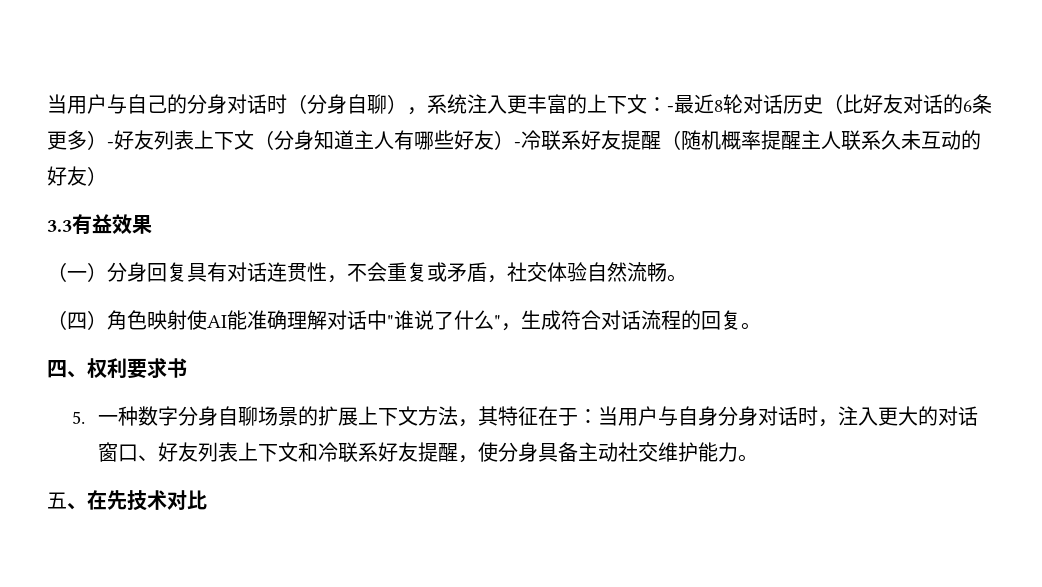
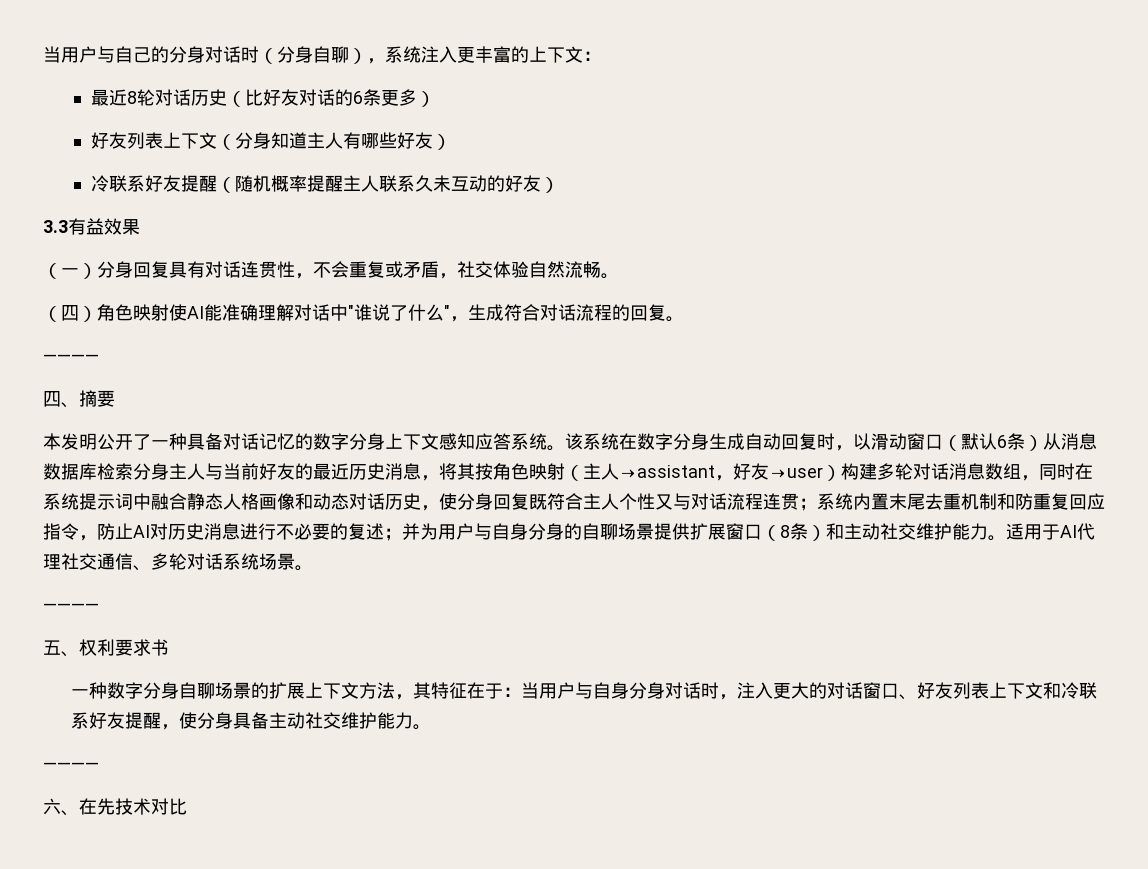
[667,106,674,112] - -> (601, 56) //
[107,142,114,148] - -> (435, 99) //
[514,142,521,148] - -> (451, 142) //
(761, 326) none -> [43,354,99,362] // ――――
(87, 374) none -> [79,390,115,407] [43,433,1097,451] [43,463,1093,481] [43,493,1105,511] [43,523,1095,541] [43,553,313,571] [43,603,99,611] [43,640,79,657] 摘要 // 本发明公开了一种具备对话记忆的数字分身上下文感知应答系统。该系统在数字分身生成自动回复时，以滑动窗口（默认6条）从消息数据库检索分身主人与当前好友的最近历史消息，将其按角色映射（主人→assistant，好友→user）构建多轮对话消息数组，同时在系统提示词中融合静态人格画像和动态对话历史，使分身回复既符合主人个性又与对话流程连贯；系统内置末尾去重机制和防重复回应指令，防止AI对历史消息进行不必要的复述；并为用户与自身分身的自聊场景提供扩展窗口（8条）和主动社交维护能力。适用于AI代理社交通信、多轮对话系统场景。 // ―――― // 五、
[72,411,86,424] 5. -> (169, 647) none
[47,492,67,509] 五 -> [43,762,99,770] [43,798,61,815] ―――― // 六

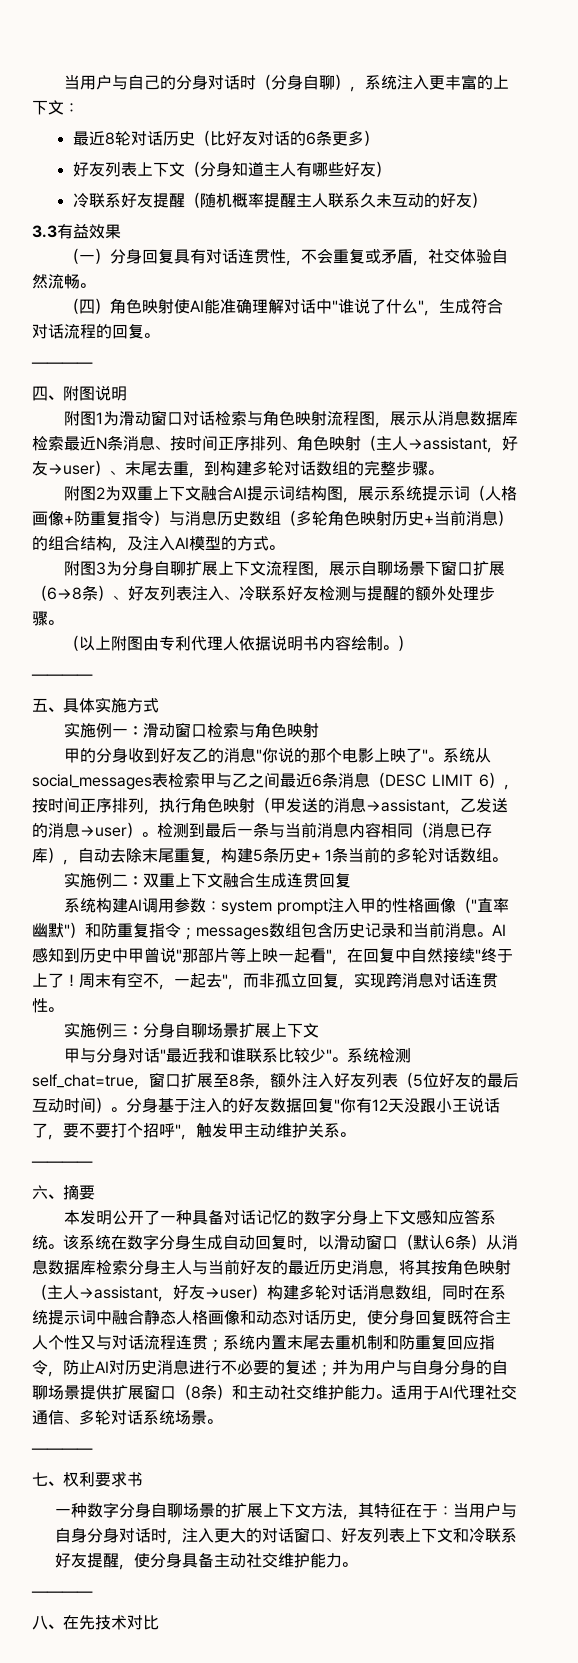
(79, 405) none -> [63,385,127,401] [64,410,519,428] [32,435,518,453] [32,460,443,478] [64,485,518,503] [32,510,513,526] [32,535,284,553] [64,560,506,578] [32,585,495,601] [32,611,63,626] [64,635,414,651] [31,674,93,680] [32,697,159,713] [64,722,320,738] [64,747,492,763] [32,772,519,790] [32,797,508,815] [32,822,492,838] [32,847,508,865] [64,872,352,888] [64,897,509,915] [32,922,506,940] [32,947,513,965] [32,972,498,990] [32,998,63,1013] [64,1022,320,1038] [64,1047,412,1063] [32,1072,519,1090] [32,1097,500,1113] [32,1123,355,1140] [31,1161,93,1167] [32,1185,63,1200] 附图说明 // 附图1为滑动窗口对话检索与角色映射流程图，展示从消息数据库检索最近N条消息、按时间正序排列、角色映射（主人→assistant，好友→user）、末尾去重，到构建多轮对话数组的完整步骤。 // 附图2为双重上下文融合AI提示词结构图，展示系统提示词（人格画像+防重复指令）与消息历史数组（多轮角色映射历史+当前消息）的组合结构，及注入AI模型的方式。 // 附图3为分身自聊扩展上下文流程图，展示自聊场景下窗口扩展（6→8条）、好友列表注入、冷联系好友检测与提醒的额外处理步骤。 // （以上附图由专利代理人依据说明书内容绘制。） // ―――― // 五、具体实施方式 // 实施例一：滑动窗口检索与角色映射 // 甲的分身收到好友乙的消息"你说的那个电影上映了"。系统从social_messages表检索甲与乙之间最近6条消息（DESC LIMIT 6），按时间正序排列，执行角色映射（甲发送的消息→assistant，乙发送的消息→user）。检测到最后一条与当前消息内容相同（消息已存库），自动去除末尾重复，构建5条历史+ 1条当前的多轮对话数组。 // 实施例二：双重上下文融合生成连贯回复 // 系统构建AI调用参数：system prompt注入甲的性格画像（"直率幽默"）和防重复指令；messages数组包含历史记录和当前消息。AI感知到历史中甲曾说"那部片等上映一起看"，在回复中自然接续"终于上了！周末有空不，一起去"，而非孤立回复，实现跨消息对话连贯性。 // 实施例三：分身自聊场景扩展上下文 // 甲与分身对话"最近我和谁联系比较少"。系统检测self_chat=true，窗口扩展至8条，额外注入好友列表（5位好友的最后互动时间）。分身基于注入的好友数据回复"你有12天没跟小王说话了，要不要打个招呼"，触发甲主动维护关系。 // ―――― // 六、
[43,640,61,655] 五 -> [32,1472,48,1486] 七
[43,798,61,815] 六 -> [32,1615,48,1630] 八

